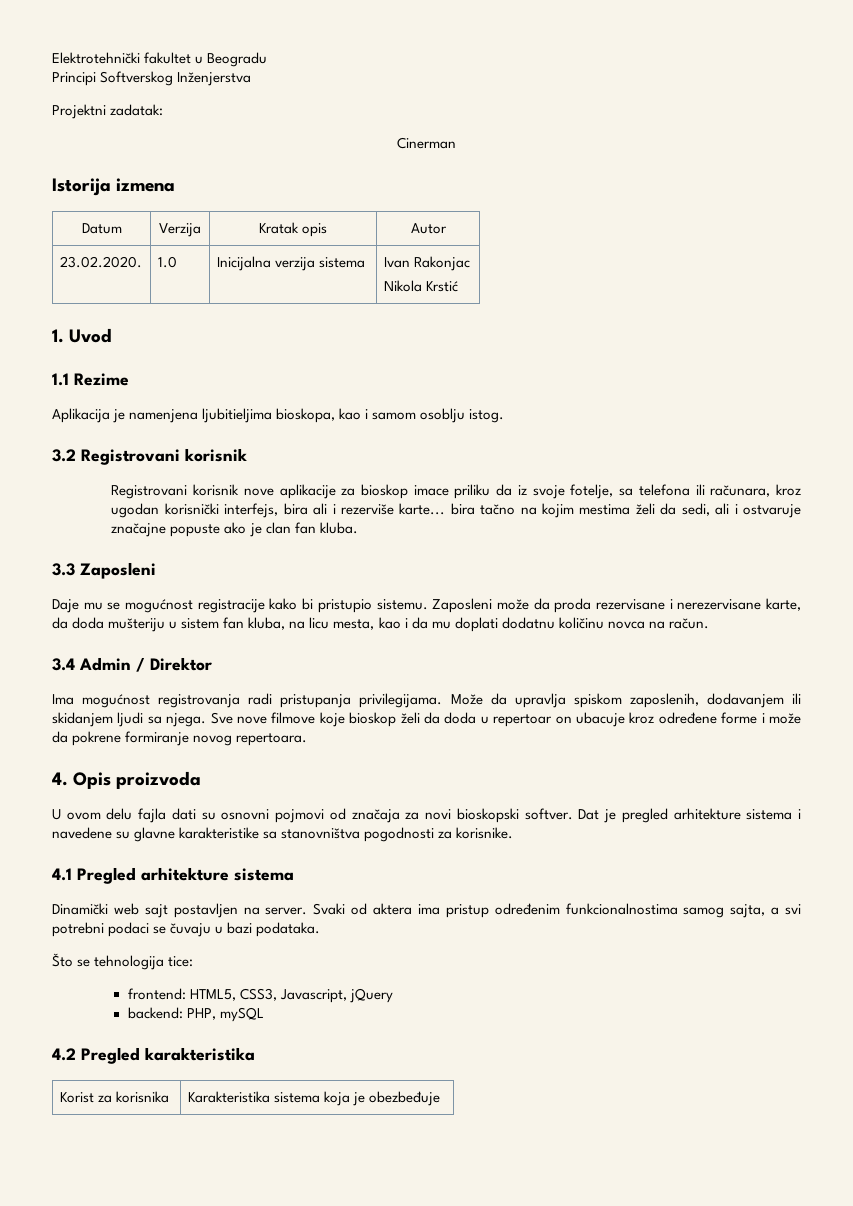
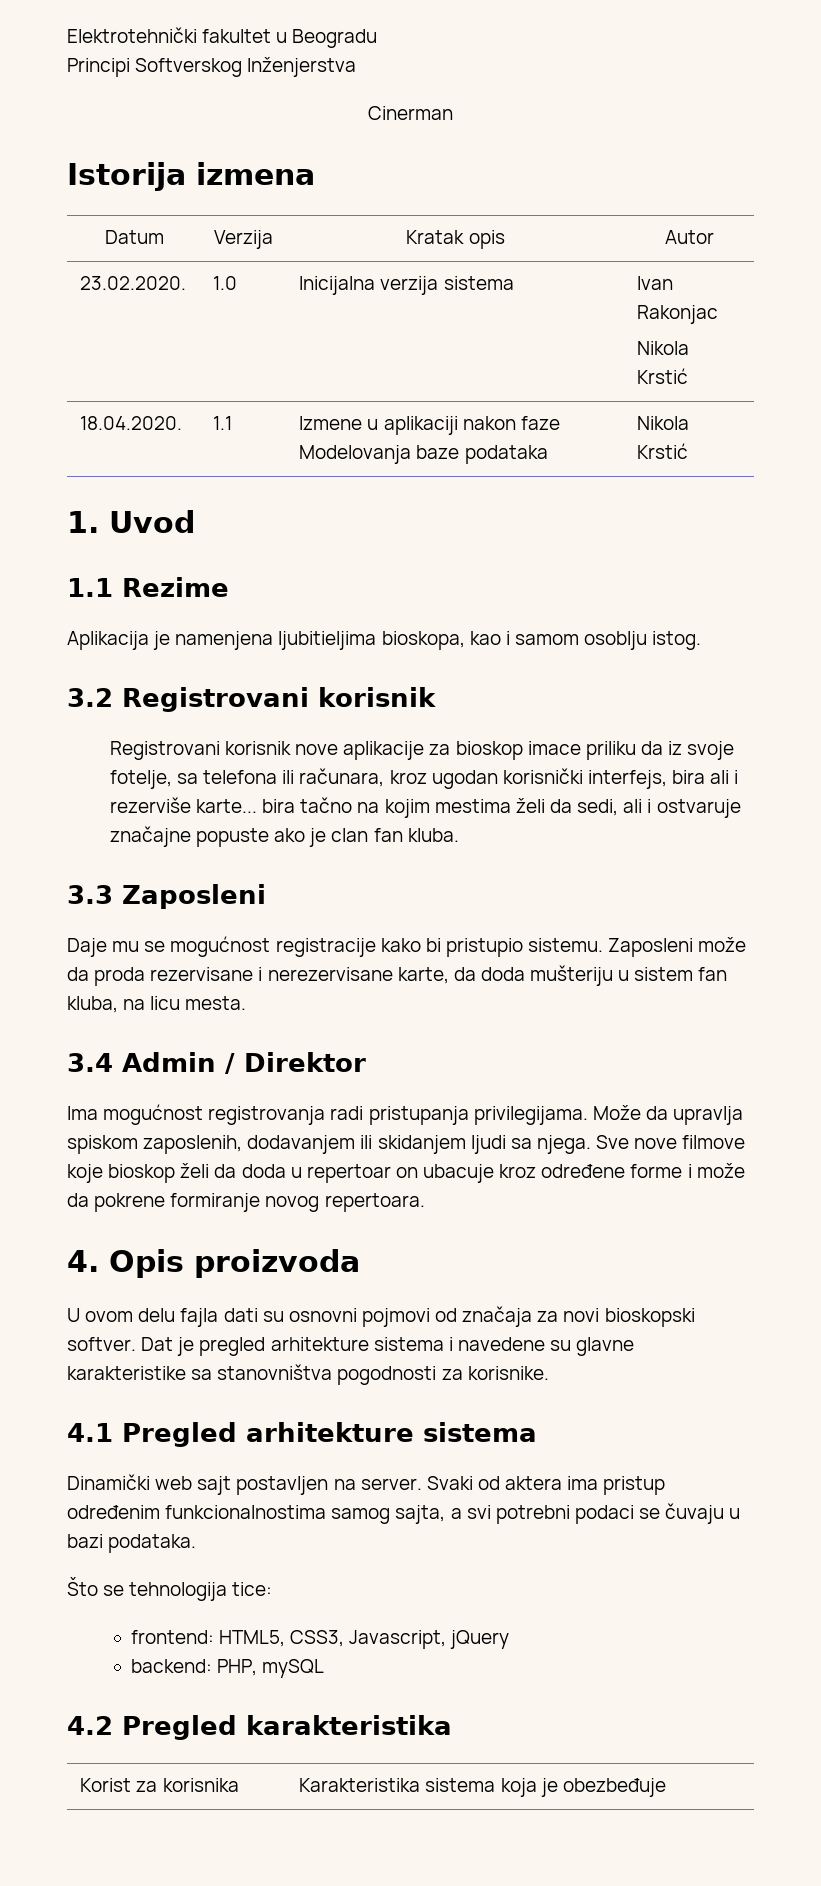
[52,104,164,119] // Projektni zadatak: -> (357, 67) none
(458, 286) none -> [80,416,183,430] [213,416,233,430] [299,416,560,435] [299,445,548,464] [637,416,690,430] [637,443,689,459] // 18.04.2020. | 1.1 | Izmene u aplikaciji nakon faze Modelovanja baze podataka | Nikola Krstić
[333,617,709,632] mesta, kao i da mu doplati dodatnu količinu novca na račun. -> [185,996,247,1010] mesta.

